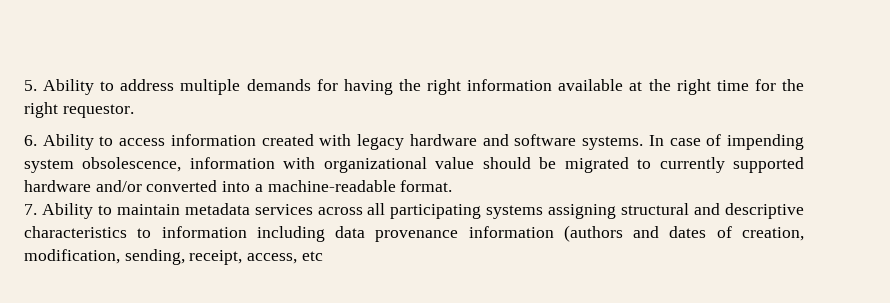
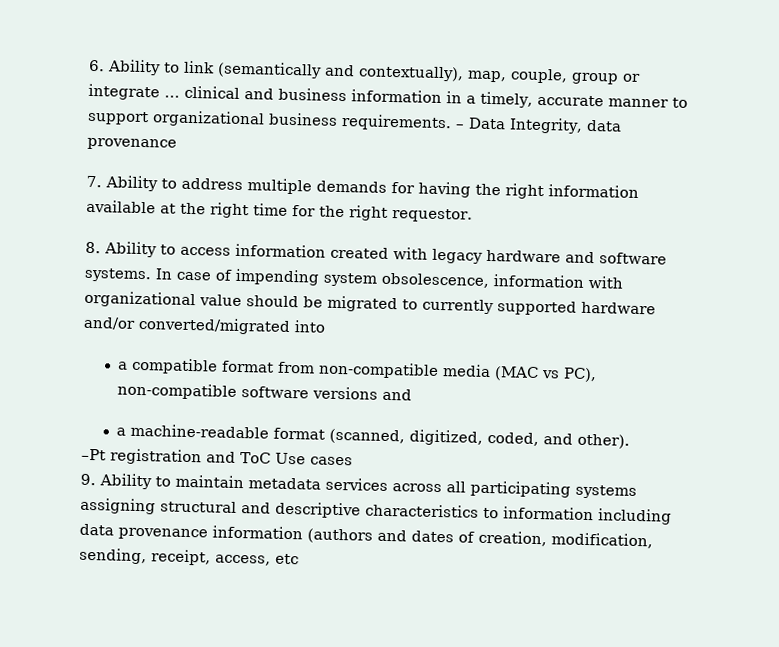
[24,80,37,91] 5. -> [89,59,641,85] [88,83,688,108] [87,110,622,134] [87,137,177,151] [86,175,102,188] 6. Ability to link (semantically and contextually), map, couple, group or integrate … clinical and business information in a timely, accurate manner to support organizational business requirements. – Data Integrity, data provenance // 7.
[24,135,37,146] 6. -> [85,241,101,254] 8.
[146,180,218,192] converted -> [138,316,291,336] converted/migrated
[254,180,453,192] [24,204,37,215] a machine-readable format. // 7. -> [118,357,598,383] [117,382,413,401] [116,423,631,449] [81,448,353,466] [80,473,96,486] // a compatible format from non-compatible media (MAC vs PC), non-compatible software versions and // a machine-readable format (scanned, digitized, coded, and other). // –Pt registration and ToC Use cases // 9.

